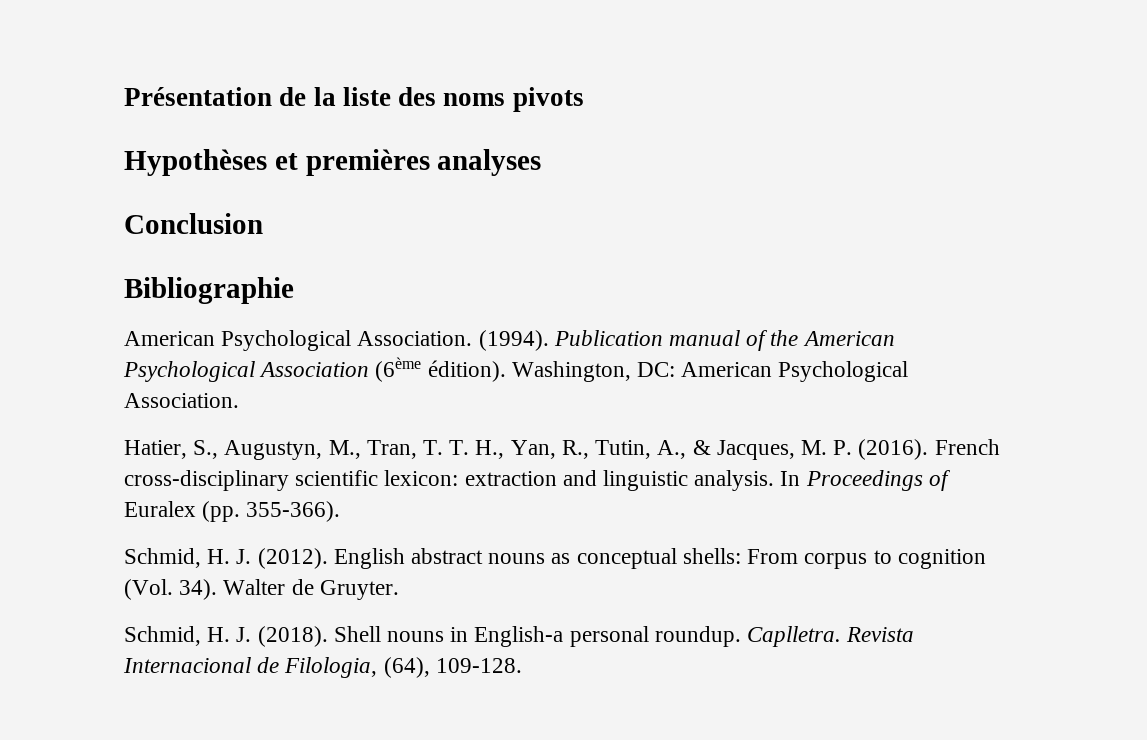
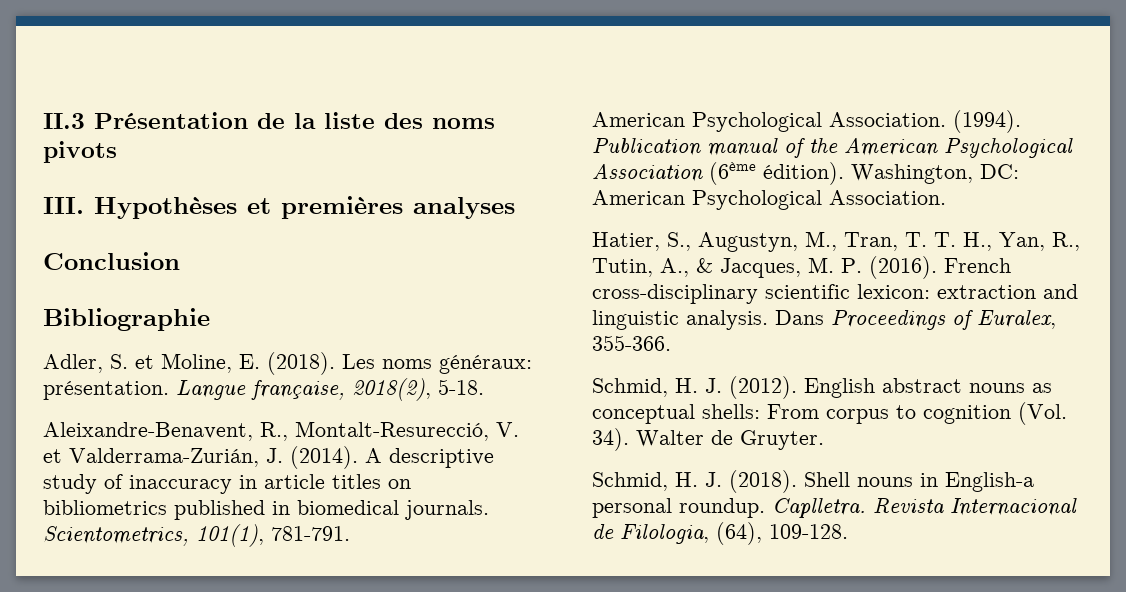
(124, 96) none -> [43,113,85,129] II.3
(584, 99) none -> [43,197,84,214] III.
(294, 290) none -> [43,352,532,375] [43,378,484,401] [43,421,519,441] [43,446,494,469] [43,474,411,494] [43,500,489,520] [43,524,350,547] // Adler, S. et Moline, E. (2018). Les noms généraux: présentation. Langue française, 2018(2), 5-18. // Aleixandre-Benavent, R., Montalt-Resurecció, V. et Valderrama-Zurián, J. (2014). A descriptive study of inaccuracy in article titles on bibliometrics published in biomedical journals. Scientometrics, 101(1), 781-791.
[780,471,801,486] In -> [775,310,824,325] Dans
[124,501,341,522] Euralex (pp. 355-366). -> [977,310,1056,329] [592,335,671,351] Euralex, 355-366.

